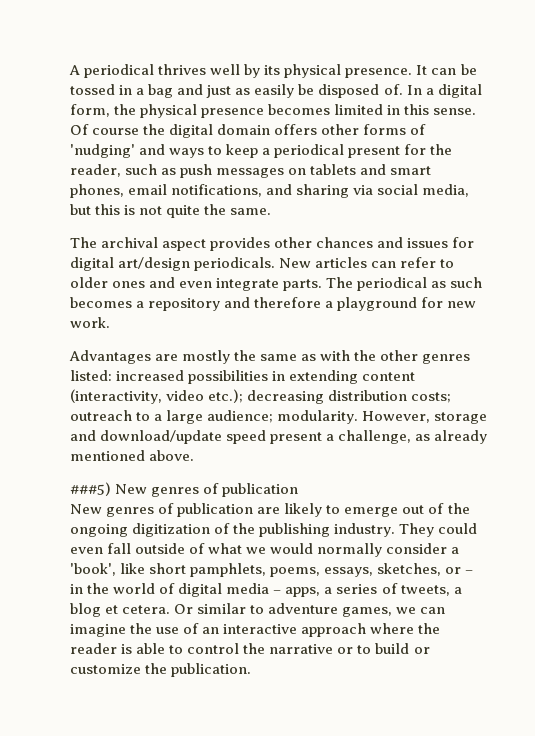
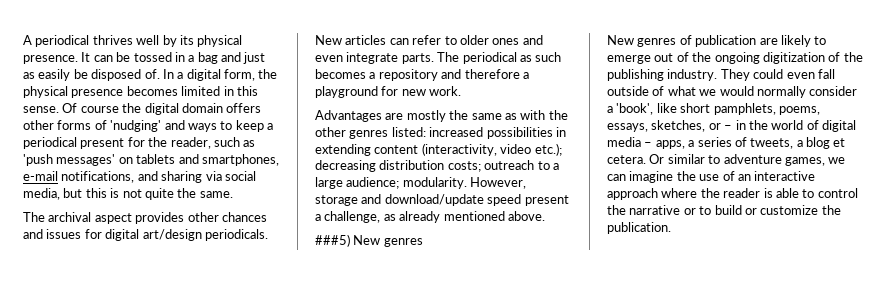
[180,164,285,178] push messages -> [23,154,116,166] 'push messages'
[390,166,432,175] [70,184,168,198] smart phones, email -> [201,154,279,166] [23,171,58,181] smartphones, e-mail
[203,483,299,497] of publication -> (423, 242) none

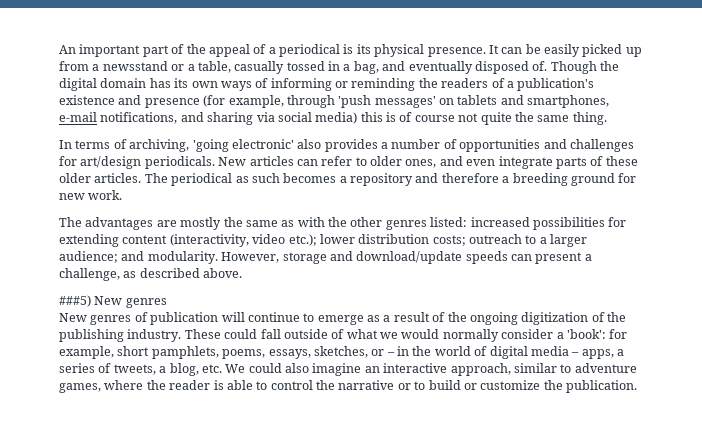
[23,35,177,47] A periodical thrives well by -> [59,44,354,57] An important part of the appeal of a periodical is
[133,52,266,64] [23,69,278,81] [23,86,258,98] [23,103,262,115] [23,120,273,132] [23,137,256,149] tossed in a bag and just as easily be disposed of. In a digital form, the physical presence becomes limited in this sense. Of course the digital domain offers other forms of 'nudging' and ways to keep a periodical present for the reader, such as -> [544,44,642,57] [59,61,619,74] [59,78,595,91] [59,95,335,108] easily picked up from a newsstand or a table, casually tossed in a bag, and eventually disposed of. Though the digital domain has its own ways of informing or reminding the readers of a publication's existence and presence (for example, through
[23,188,233,200] [23,212,267,224] [23,229,140,241] media, but this is not quite the same. // The archival aspect provides other chances and issues for digital -> [315,112,607,125] [59,139,634,152] [59,156,77,166] media) this is of course not quite the same thing. // In terms of archiving, 'going electronic' also provides a number of opportunities and challenges for
[492,38,520,45] ones -> [405,159,437,168] ones,
[401,53,434,64] parts. -> [555,156,638,169] [59,173,142,183] parts of these older articles.
[315,86,378,98] playground -> [512,173,615,186] breeding ground
[315,110,382,122] Advantages -> [59,217,154,230] The advantages
[555,127,566,137] in -> [608,217,627,227] for
[315,160,376,172] decreasing -> [319,234,355,244] lower
[315,177,400,189] large audience; -> [550,234,588,247] [59,251,145,263] larger audience; and
[487,194,522,206] speed -> [465,251,532,264] speeds can
[399,211,505,223] already mentioned -> [139,268,200,278] described
[759,35,827,47] [607,53,674,64] are likely to emerge out -> [221,312,430,325] will continue to emerge as a result
[720,69,815,81] They could even -> [184,329,258,339] These could
[616,103,677,115] 'book', like -> [566,329,628,339] [59,346,114,359] 'book': for example,
[806,137,846,149] [607,154,846,166] [607,171,816,183] [607,188,658,200] blog et cetera. Or similar to adventure games, we can imagine the use of an interactive approach -> [169,363,637,376] [59,383,101,393] blog, etc. We could also imagine an interactive approach, similar to adventure games,

